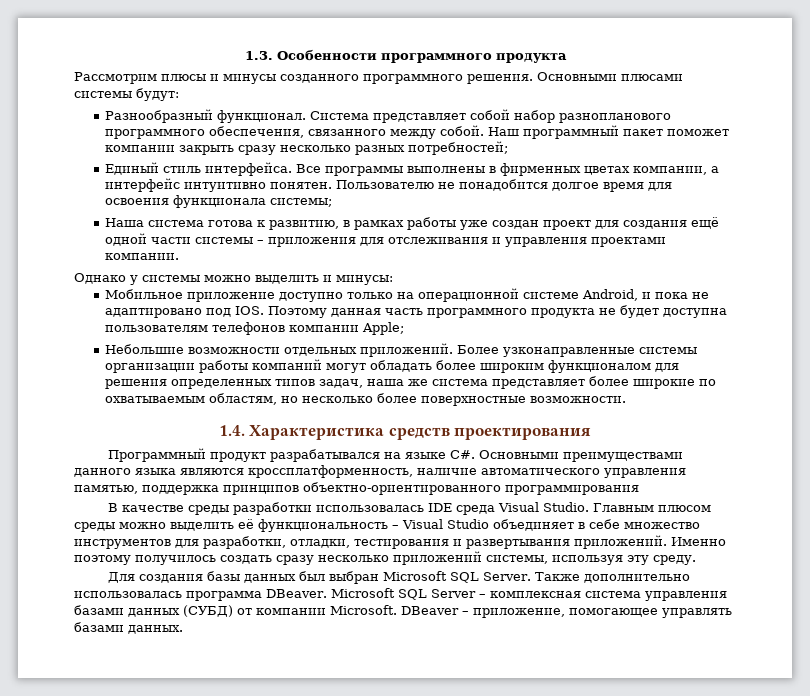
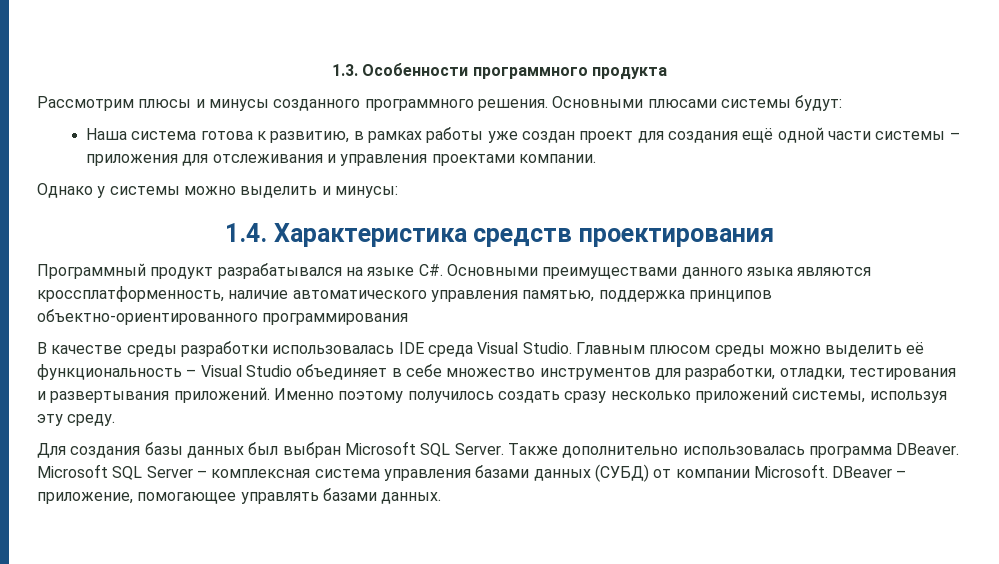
[105,109,672,123] [105,125,730,139] [105,141,509,155] [105,162,720,176] [105,178,673,192] [105,195,333,208] // Разнообразный функционал. Система представляет собой набор разнопланового программного обеспечения, связанного между собой. Наш программный пакет поможет компании закрыть сразу несколько разных потребностей; // Единый стиль интерфейса. Все программы выполнены в фирменных цветах компании, а интерфейс интуитивно понятен. Пользователю не понадобится долгое время для освоения функционала системы; -> (843, 103) none
[105,288,710,302] [105,305,728,318] [105,322,405,335] [105,343,698,357] [105,359,680,373] [105,376,717,389] [105,393,627,406] // Мобильное приложение доступно только на операционной системе Android, и пока не адаптировано под IOS. Поэтому данная часть программного продукта не будет доступна пользователям телефонов компании Apple; // Небольшие возможности отдельных приложений. Более узконаправленные системы организации работы компаний могут обладать более широким функционалом для решения определенных типов задач, наша же система представляет более широкие по охватываемым областям, но несколько более поверхностные возможности. -> (398, 192) none

